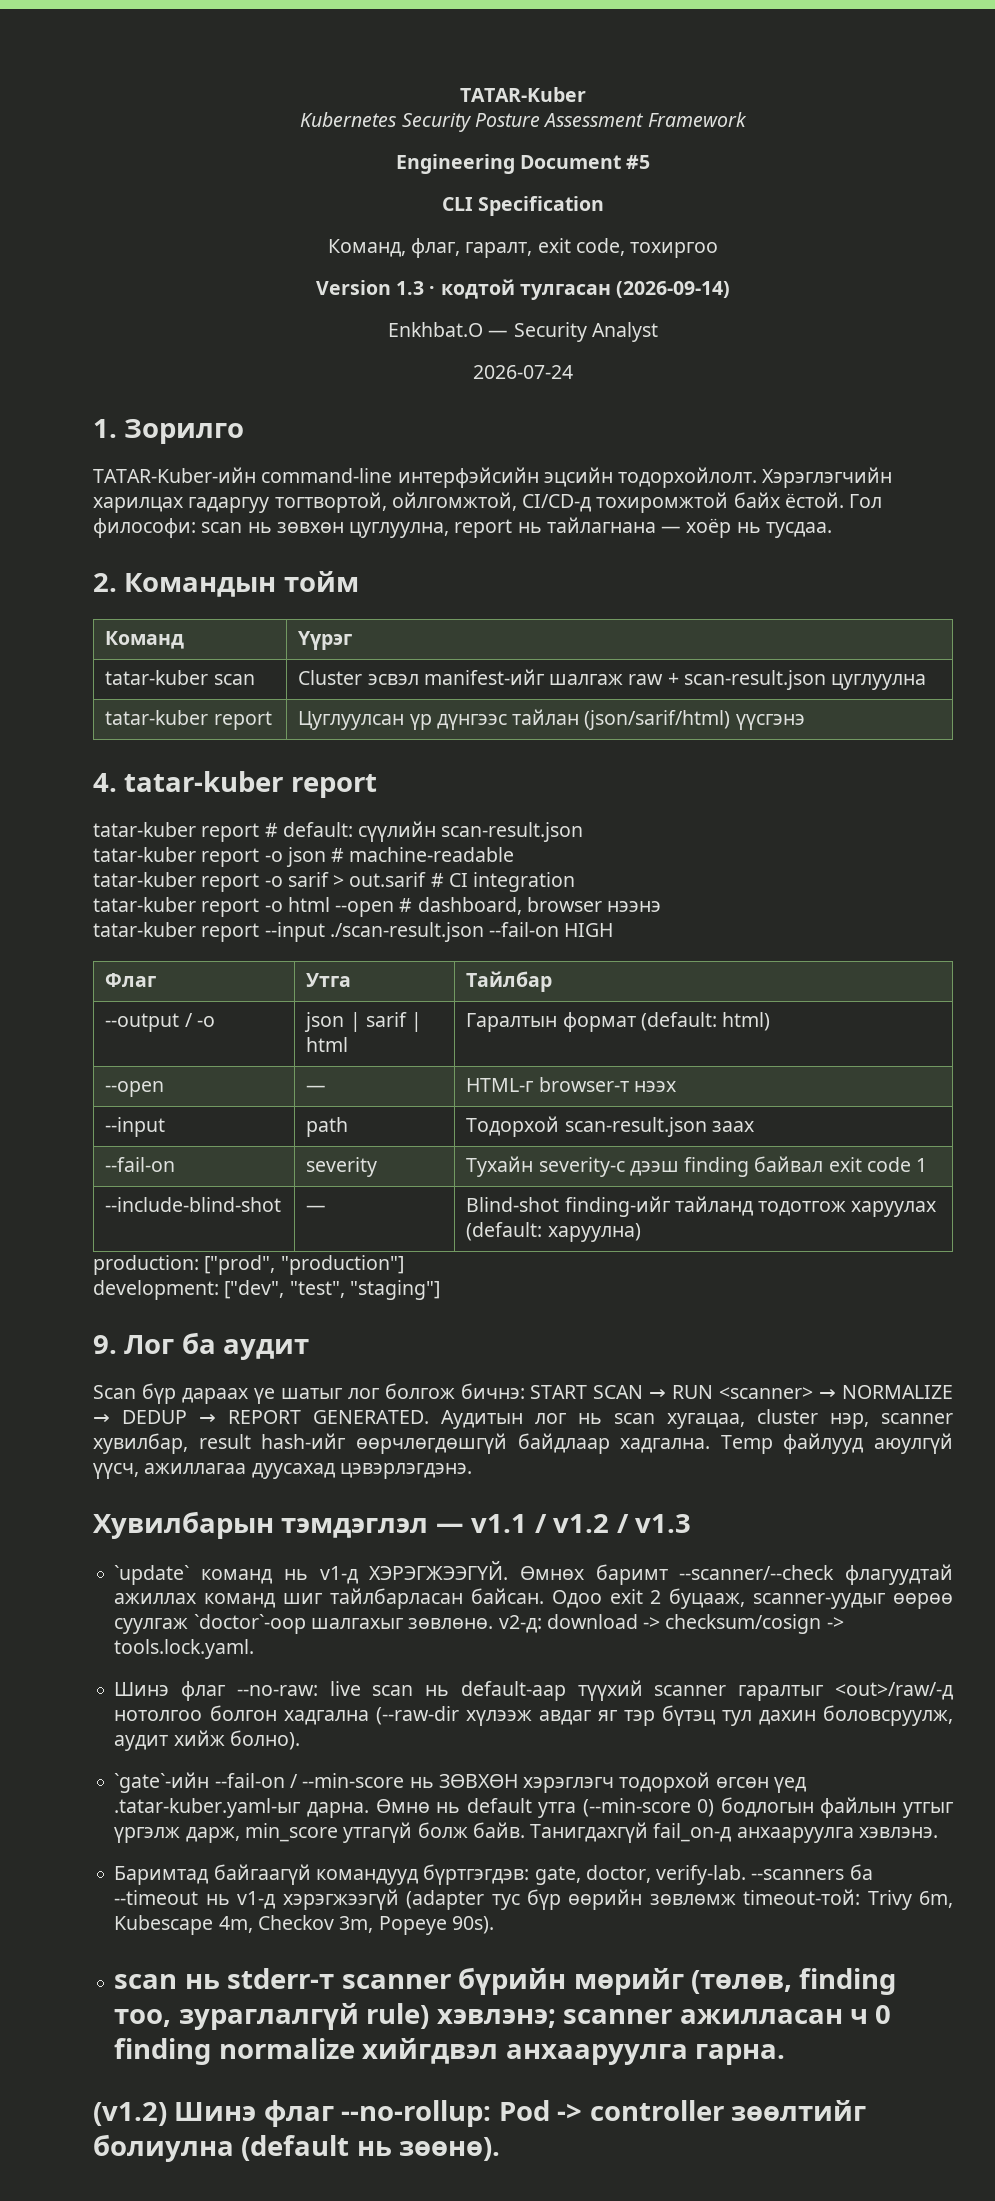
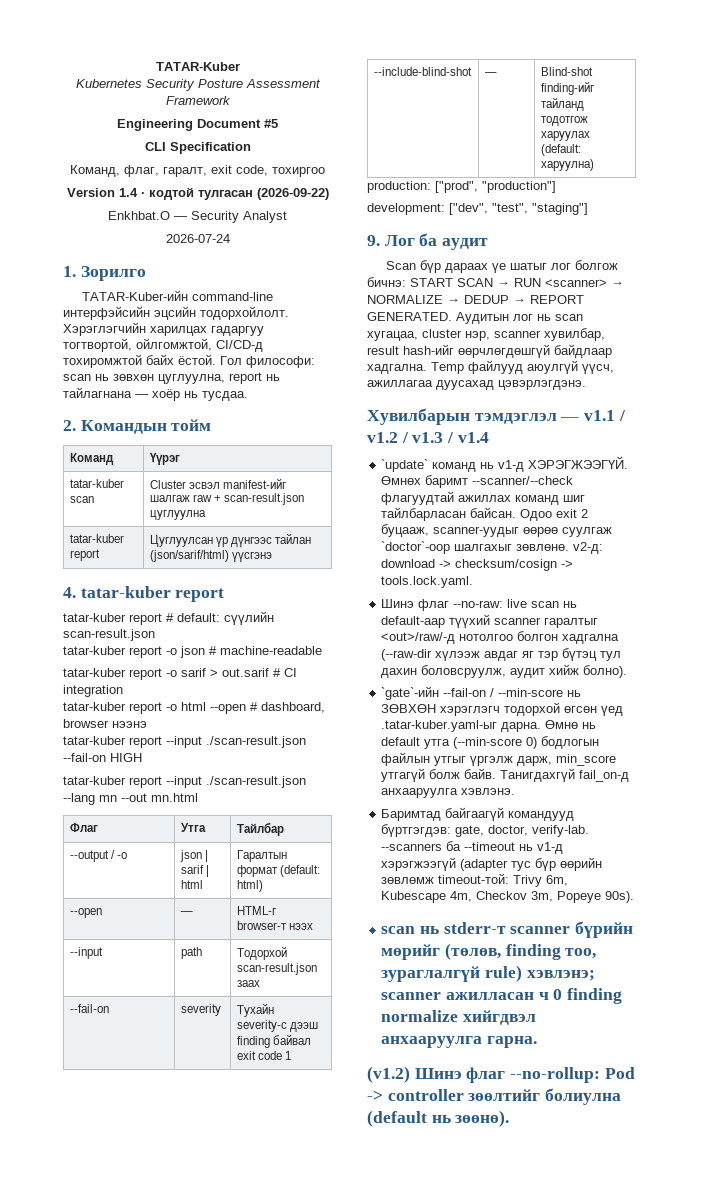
[396,281,425,295] 1.3 -> [118,188,138,197] 1.4
[616,281,731,298] (2026-09-14) -> [256,188,329,200] (2026-09-22)
(614, 930) none -> [63,776,306,788] [63,793,198,805] // tatar-kuber report --input ./scan-result.json --lang mn --out mn.html
(691, 1523) none -> [447,432,489,443] / v1.4

